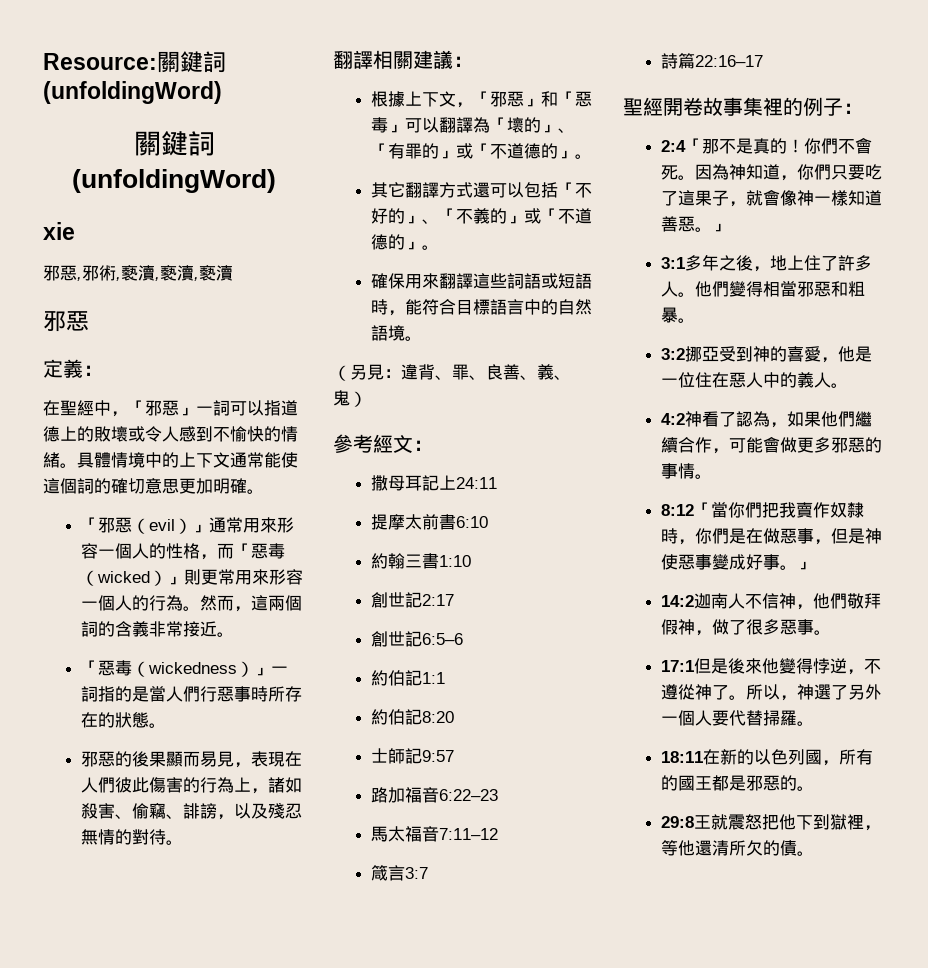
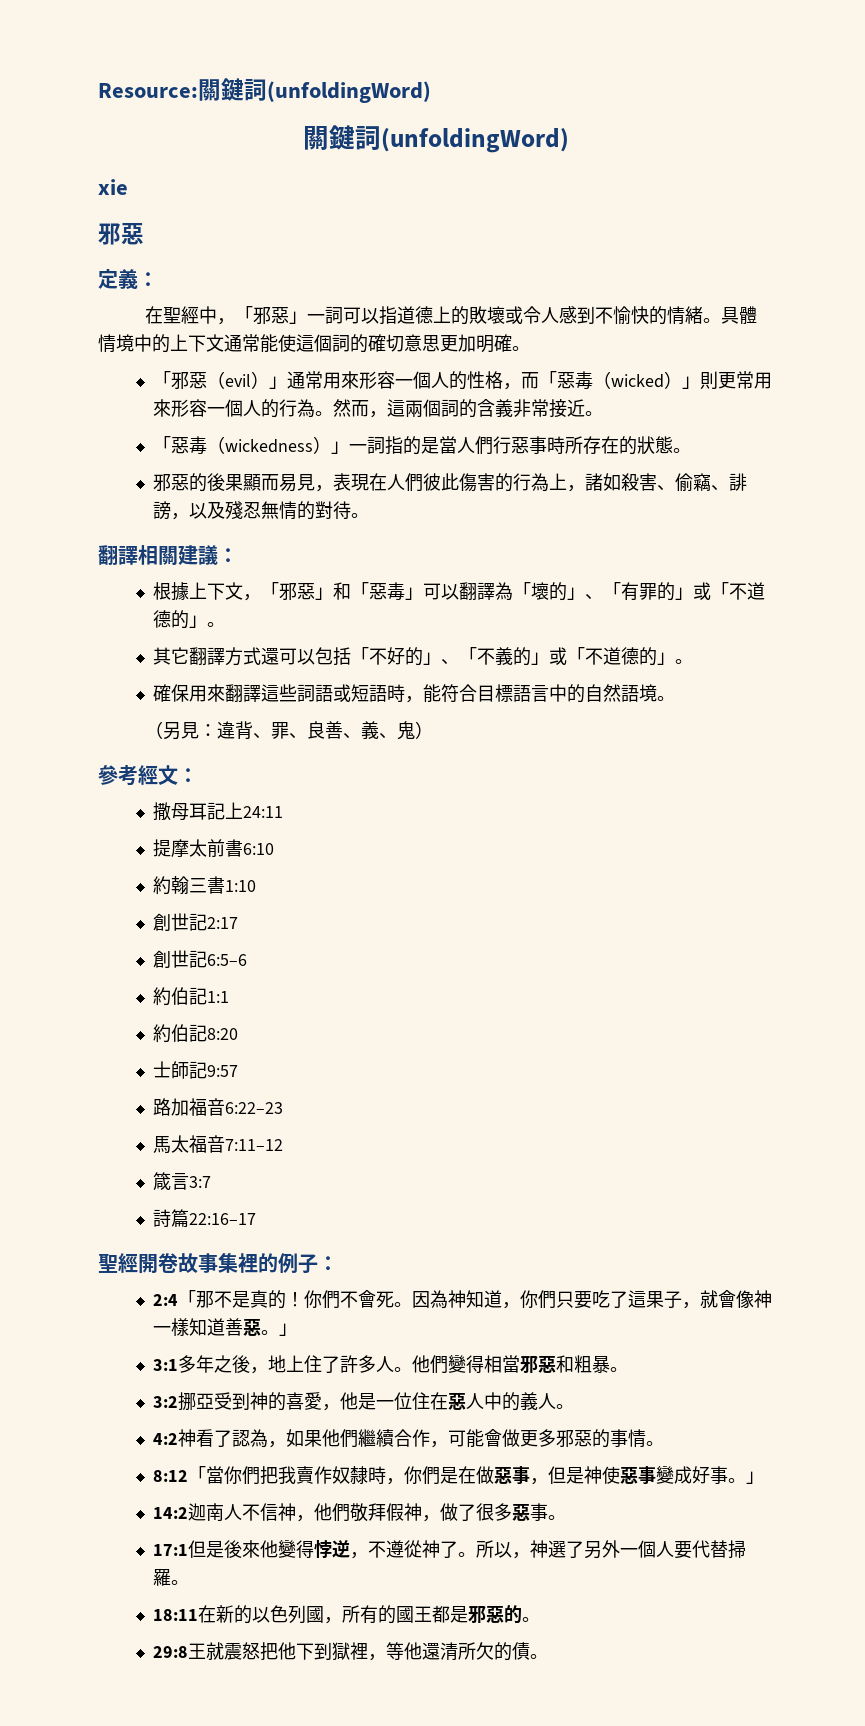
[43,265,233,281] // 邪惡,邪術,褻瀆,褻瀆,褻瀆 -> (128, 187) none

